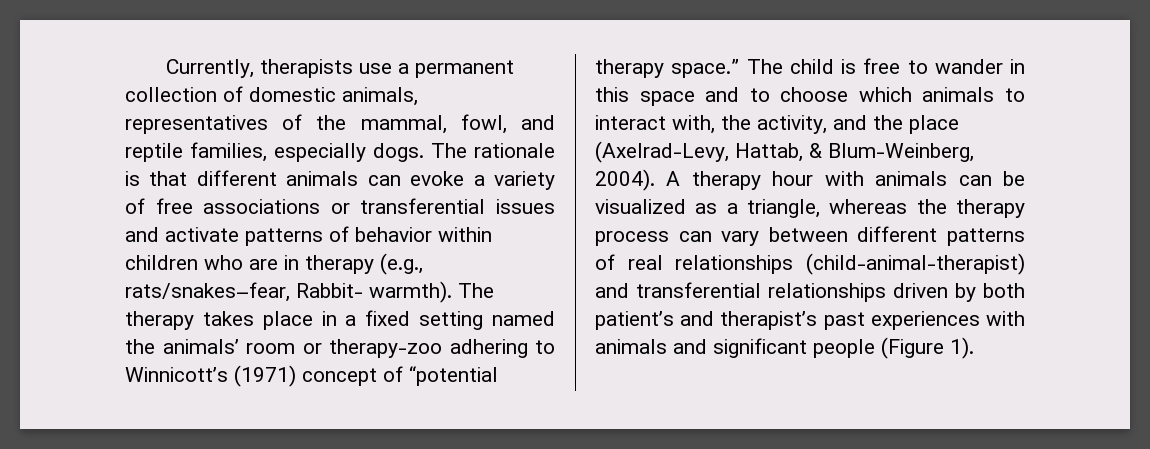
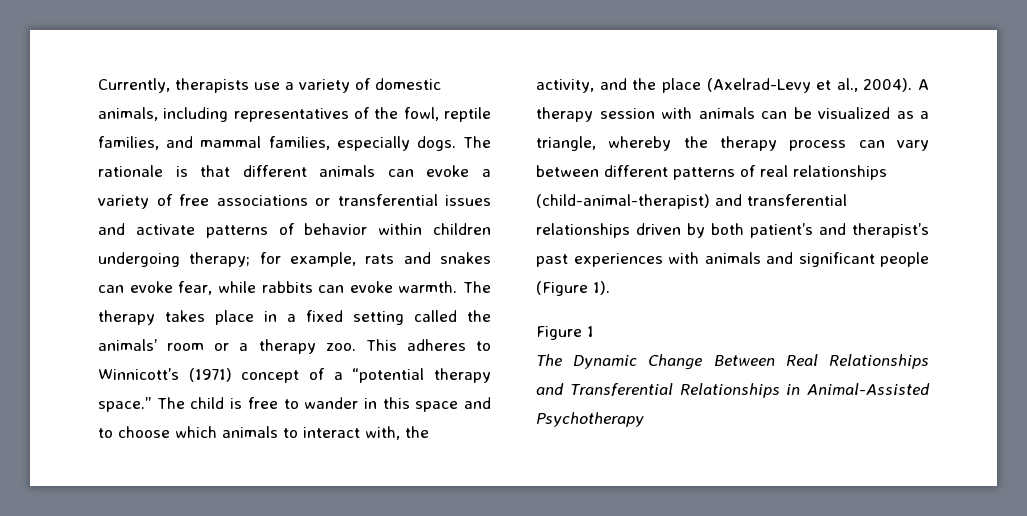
[414,60,514,78] [125,87,217,102] permanent collection -> [299,79,350,93] variety
(418, 96) none -> [163,107,229,122] including
[360,114,555,134] [125,143,183,162] mammal, fowl, and reptile -> [403,107,491,122] [98,136,262,150] fowl, reptile families, and mammal
[204,253,423,275] [125,281,452,303] who are in therapy (e.g., rats/snakes–fear, Rabbit- warmth). -> [98,252,491,267] [98,281,458,295] undergoing therapy; for example, rats and snakes can evoke fear, while rabbits can evoke warmth.
[492,311,555,326] named -> [414,310,457,322] called
[329,339,528,358] therapy-zoo adhering -> [239,339,466,354] a therapy zoo. This adheres
(403, 374) none -> [333,372,343,380] a
[595,141,974,163] (Axelrad-Levy, Hattab, & Blum-Weinberg, -> [706,78,858,93] (Axelrad-Levy et al.,
[772,171,814,186] hour -> [599,108,655,119] session
[829,199,908,214] whereas -> [608,136,672,151] whereby
(974, 348) none -> [536,326,594,340] [536,354,929,370] [536,383,930,398] [536,412,644,427] // Figure 1 // The Dynamic Change Between Real Relationships and Transferential Relationships in Animal-Assisted Psychotherapy

